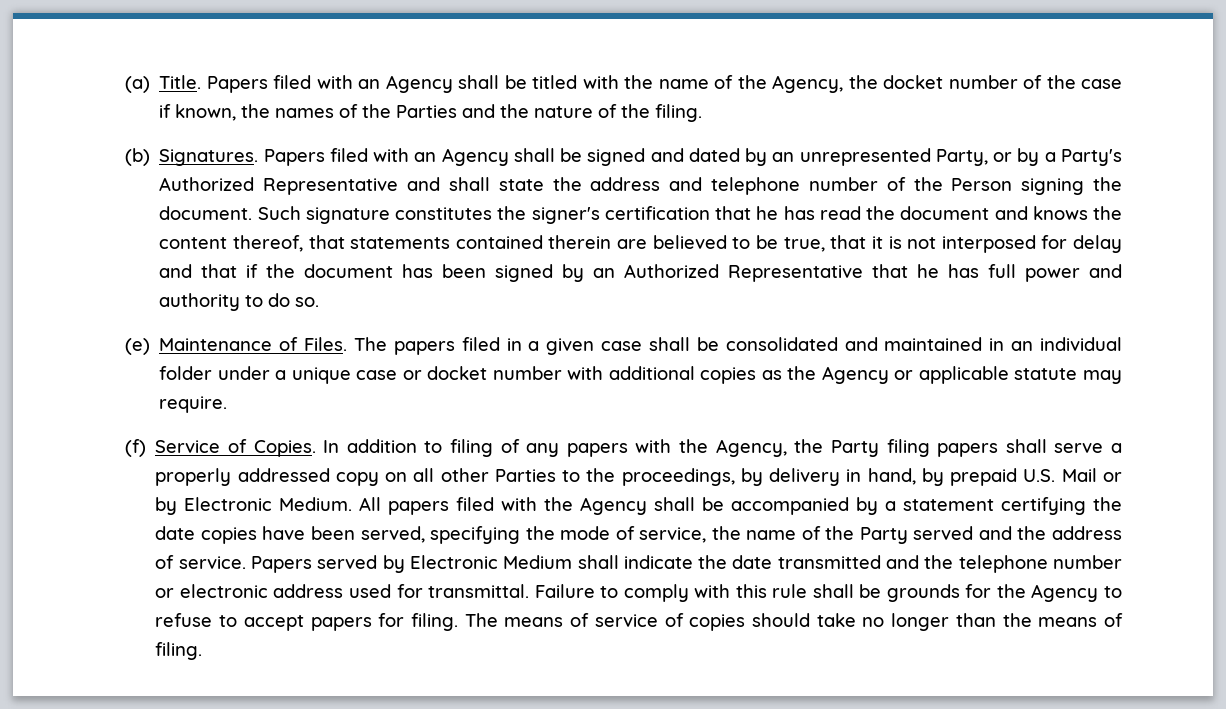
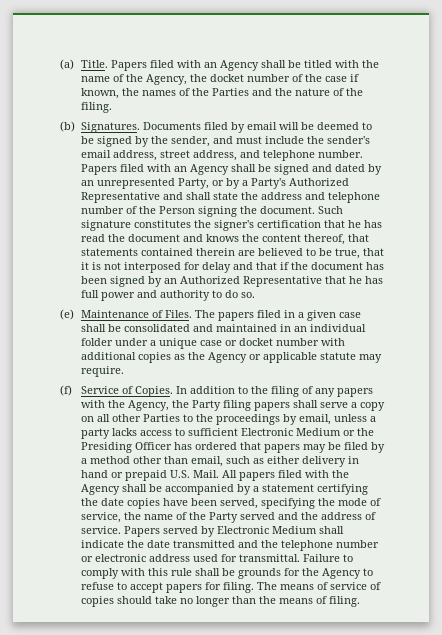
(259, 157) none -> [142,122,372,133] [80,136,370,147] [80,150,363,161] Documents filed by email will be deemed to be signed by the sender, and must include the sender's email address, street address, and telephone number.
(443, 447) none -> [250,386,268,394] the
[155,468,330,486] properly addressed -> (357, 405) none
[621,468,1122,486] [155,497,353,515] proceedings, by delivery in hand, by prepaid U.S. Mail or by Electronic Medium. -> [215,414,376,425] [80,428,374,439] [80,442,385,453] [80,456,359,467] [80,470,219,481] proceedings by email, unless a party lacks access to sufficient Electronic Medium or the Presiding Officer has ordered that papers may be filed by a method other than email, such as either delivery in hand or prepaid U.S. Mail.

